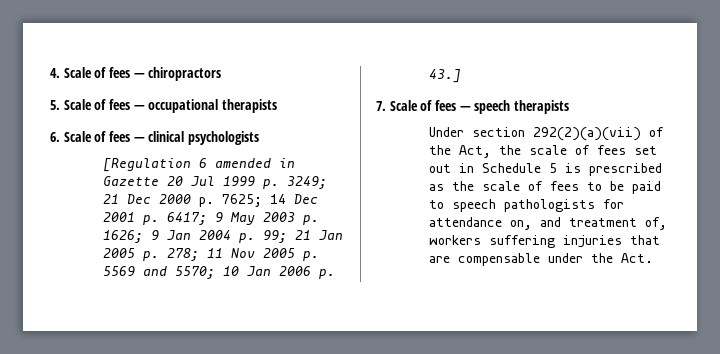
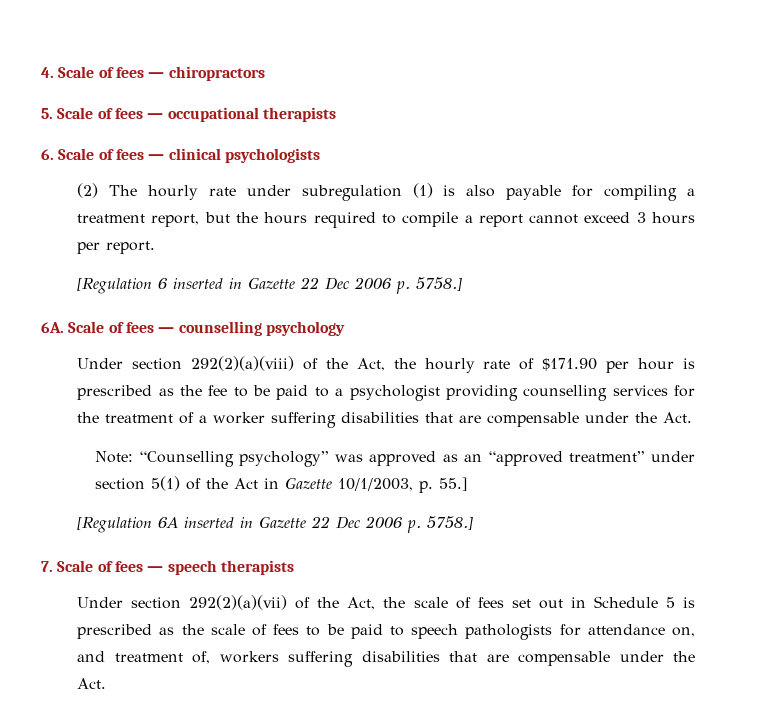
(259, 138) none -> [77,183,695,201] [77,212,696,228] [77,241,156,254] // (2) The hourly rate under subregulation (1) is also payable for compiling a treatment report, but the hours required to compile a report cannot exceed 3 hours per report.
[215,158,296,168] [103,176,328,189] [103,194,319,207] [103,212,320,225] [103,230,344,243] [103,248,320,261] [103,266,336,279] [429,69,462,83] amended in Gazette 20 Jul 1999 p. 3249; 21 Dec 2000 p. 7625; 14 Dec 2001 p. 6417; 9 May 2003 p. 1626; 9 Jan 2004 p. 99; 21 Jan 2005 p. 278; 11 Nov 2005 p. 5569 and 5570; 10 Jan 2006 p. 43.] -> [173,277,463,294] [41,321,345,336] [77,356,695,373] [77,385,695,401] [77,412,693,428] [95,451,695,467] [95,476,469,493] [77,516,474,533] inserted in Gazette 22 Dec 2006 p. 5758.] // 6A. Scale of fees — counselling psychology // Under section 292(2)(a)(viii) of the Act, the hourly rate of $171.90 per hour is prescribed as the fee to be paid to a psychologist providing counselling services for the treatment of a worker suffering disabilities that are compensable under the Act. // Note: “Counselling psychology” was approved as an “approved treatment” under section 5(1) of the Act in Gazette 10/1/2003, p. 55.] // [Regulation 6A inserted in Gazette 22 Dec 2006 p. 5758.]
[563,235,623,248] injuries -> [361,651,440,662] disabilities

